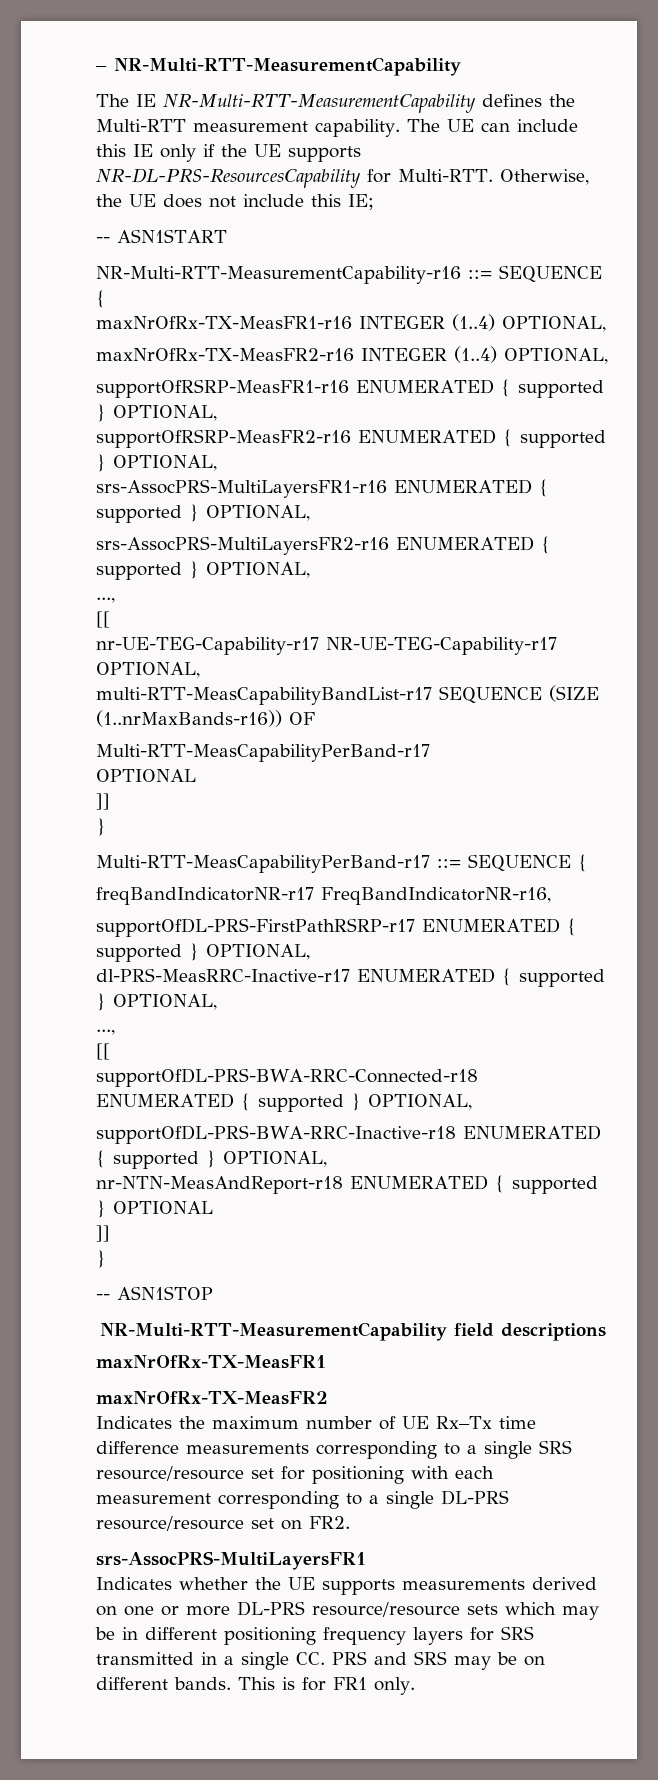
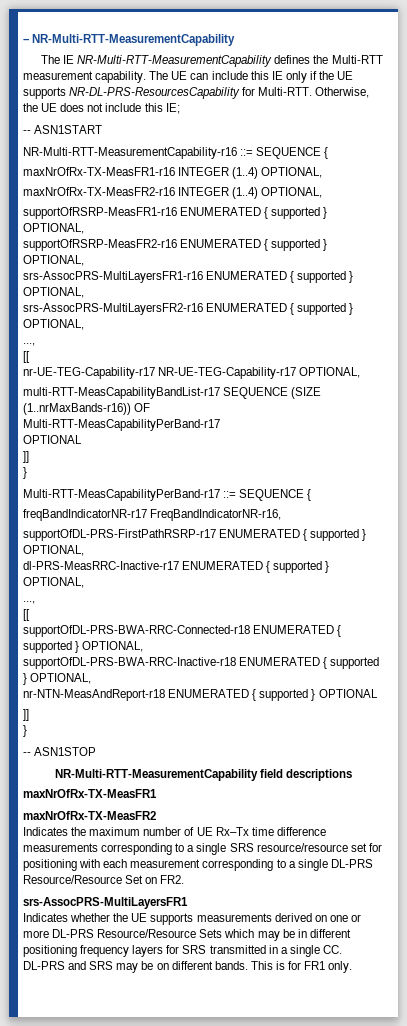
[96,1516,274,1531] resource/resource set -> [23,875,144,884] Resource/Resource Set
[312,1602,498,1617] resource/resource sets -> [97,929,223,938] Resource/Resource Sets
[332,1651,367,1665] PRS -> [23,961,65,970] DL-PRS

